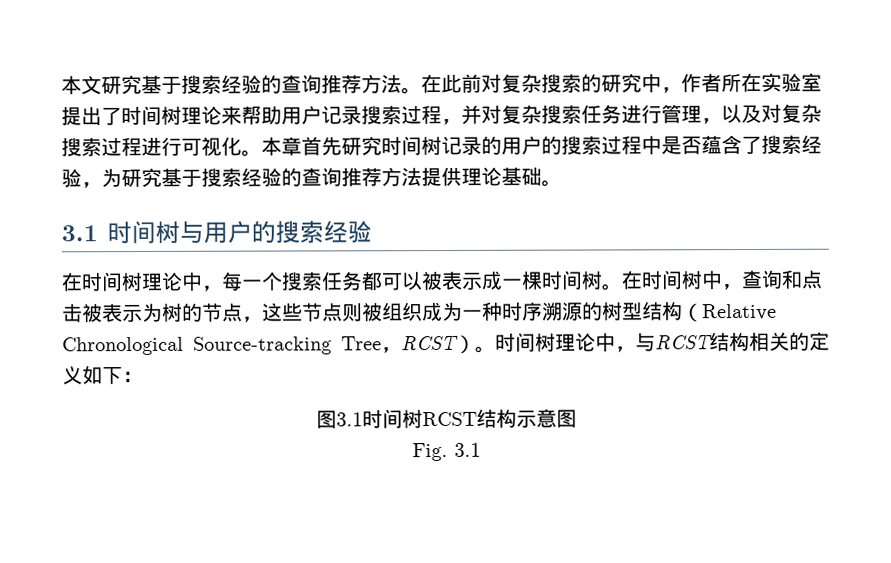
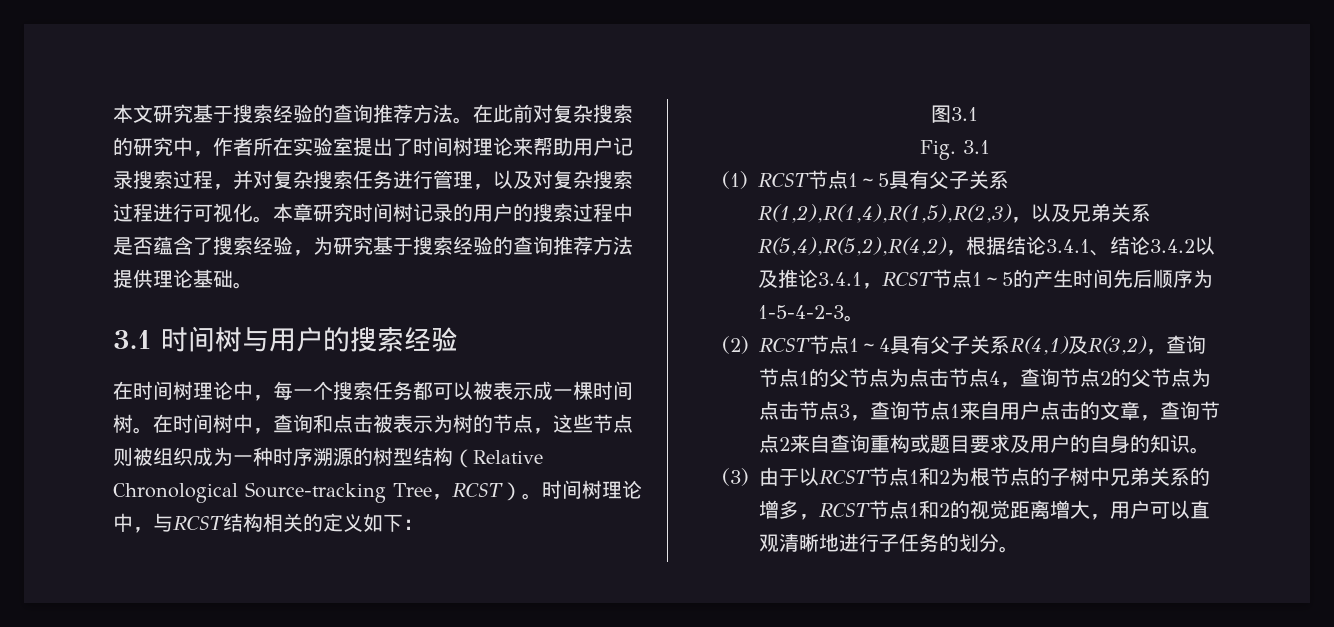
[301,136,342,156] 首先 -> (313, 212) none
[361,408,577,429] [411,442,481,462] 时间树RCST结构示意图 // Fig. 3.1 -> [919,140,990,160] [722,170,1010,189] [758,203,1152,223] [758,236,1216,256] [758,269,1214,289] [758,305,865,322] [722,335,1207,355] [759,368,1212,388] [759,401,1221,421] [759,434,1211,454] [722,467,1211,486] [759,500,1211,520] [759,533,1020,553] // Fig. 3.1 // (1) RCST节点1～5具有父子关系R(1,2),R(1,4),R(1,5),R(2,3)，以及兄弟关系R(5,4),R(5,2),R(4,2)，根据结论3.4.1、结论3.4.2以及推论3.4.1，RCST节点1～5的产生时间先后顺序为1-5-4-2-3。 // (2) RCST节点1～4具有父子关系R(4,1)及R(3,2)，查询节点1的父节点为点击节点4，查询节点2的父节点为点击节点3，查询节点1来自用户点击的文章，查询节点2来自查询重构或题目要求及用户的自身的知识。 // (3)由于以RCST节点1和2为根节点的子树中兄弟关系的增多，RCST节点1和2的视觉距离增大，用户可以直观清晰地进行子任务的划分。

